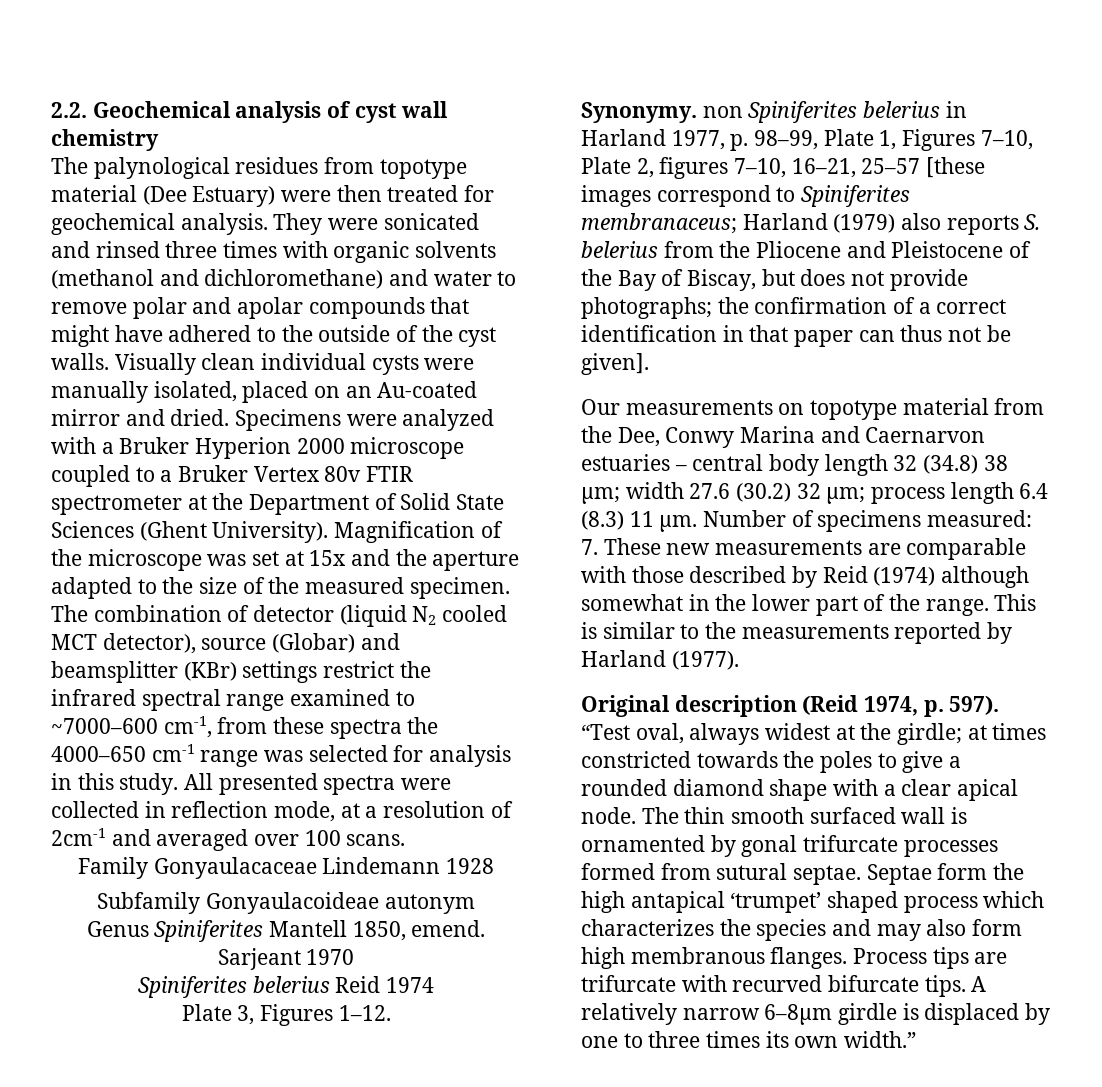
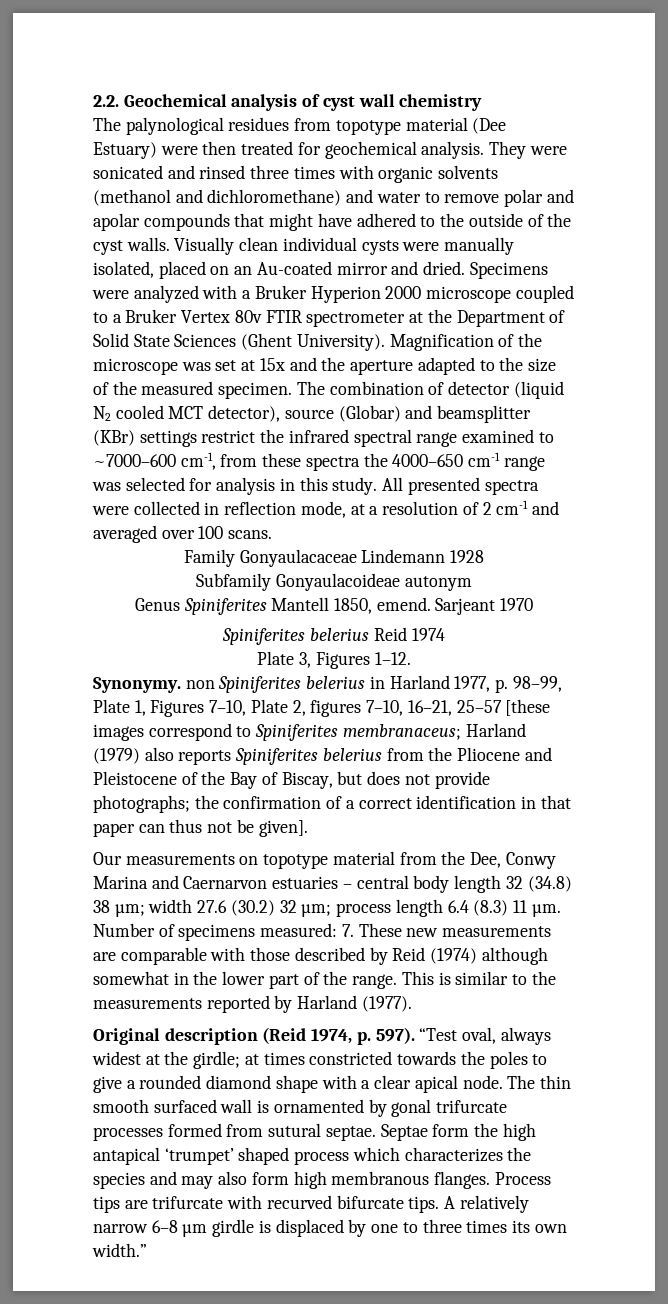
[51,828,106,846] 2cm-1 -> [482,500,529,515] 2 cm-1
[1024,214,1041,230] S. -> [235,748,319,765] Spiniferites
[764,1004,833,1025] 6–8µm -> [151,1220,208,1237] 6–8 µm

